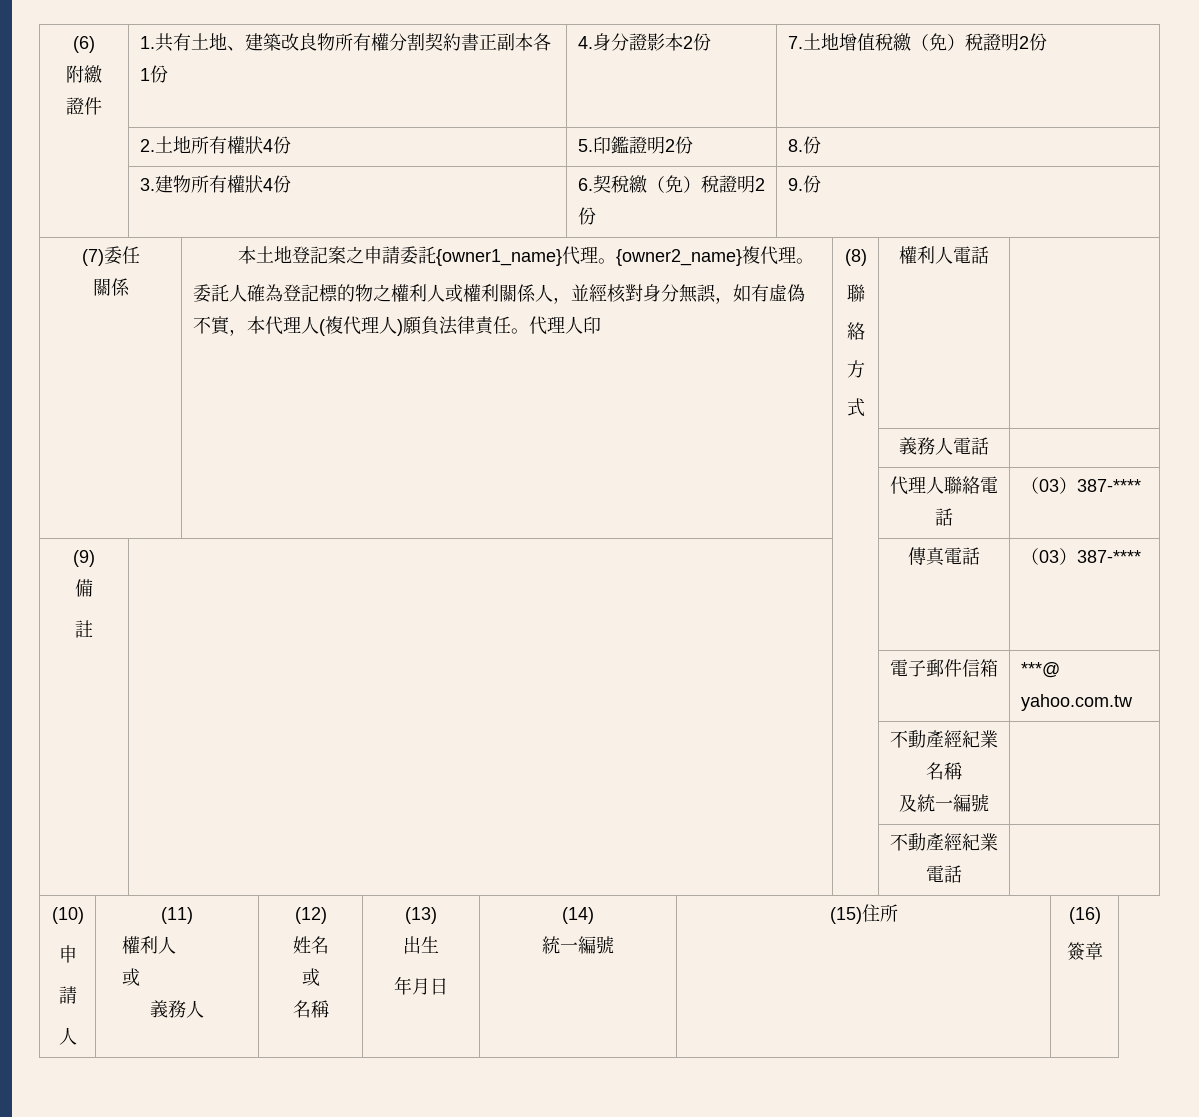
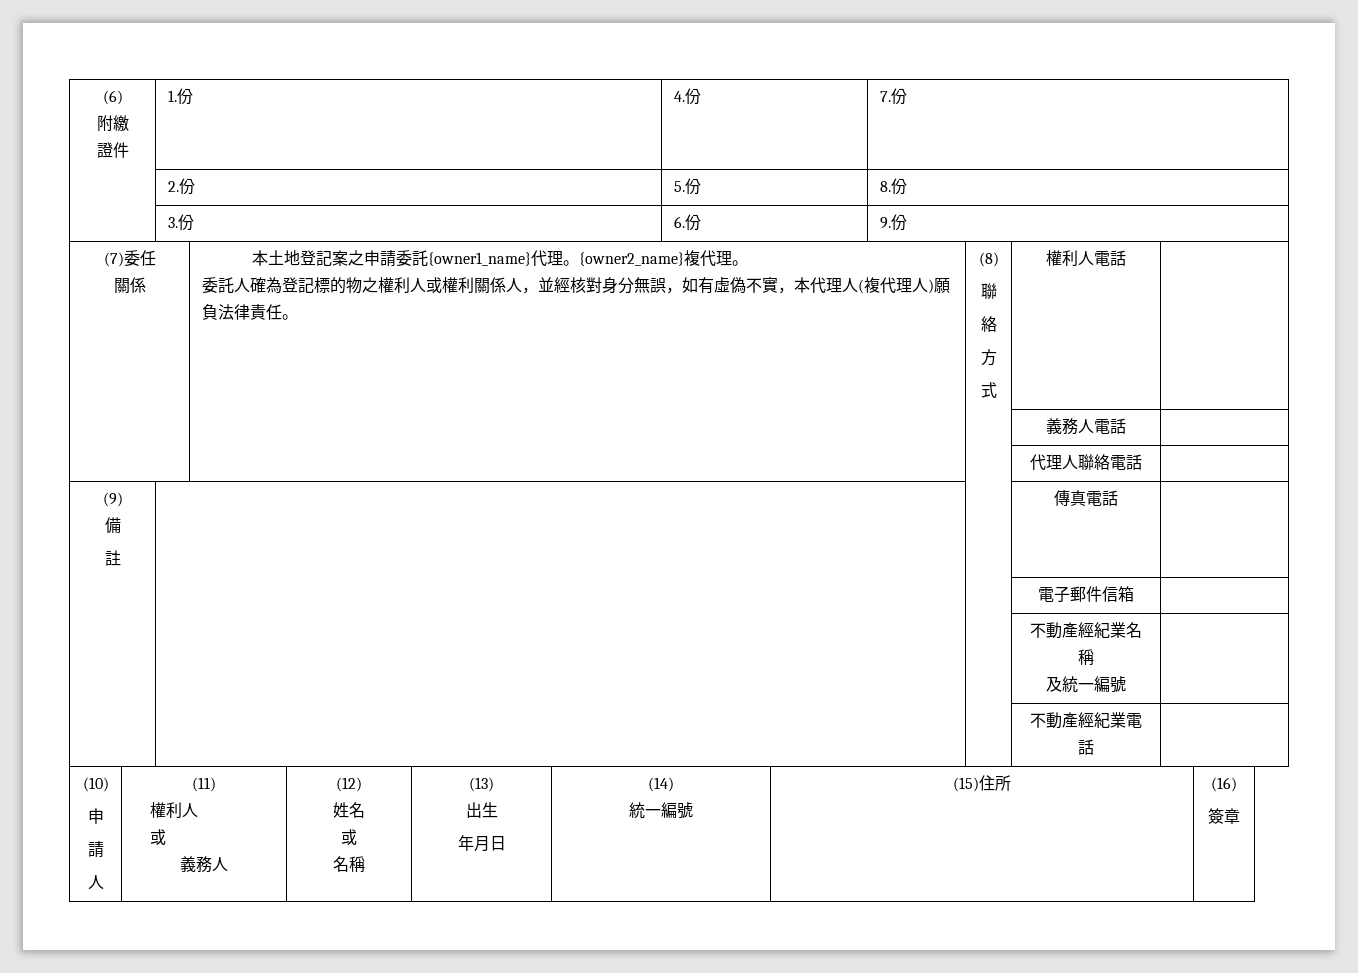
[154,33,551,52] [139,65,168,83] [577,33,711,51] [787,33,1047,51] [139,136,273,154] 共有土地、建築改良物所有權分割契約書正副本各1份 | 4.身分證影本2份 | 7.土地增值稅繳（免）稅證明2份 // | 2.土地所有權狀4 -> [176,88,193,105] [673,88,701,105] [879,88,907,105] [167,181,179,192] 份 | 4.份 | 7.份 // | 2.
[592,136,675,154] 印鑑證明2 -> (685, 186) none
[154,175,291,193] [577,175,765,193] 建物所有權狀4份 | 6.契稅繳（免）稅證明2 -> [177,214,194,231] [673,216,685,228] 份 | 6.
[528,316,601,335] 代理人印 -> (298, 317) none
[1020,477,1141,494] （03）387-**** -> (1142, 462) none
[1020,548,1141,565] （03）387-**** -> (1118, 498) none
[1020,662,1060,678] [1020,694,1133,711] ***@ yahoo.com.tw -> (1134, 594) none

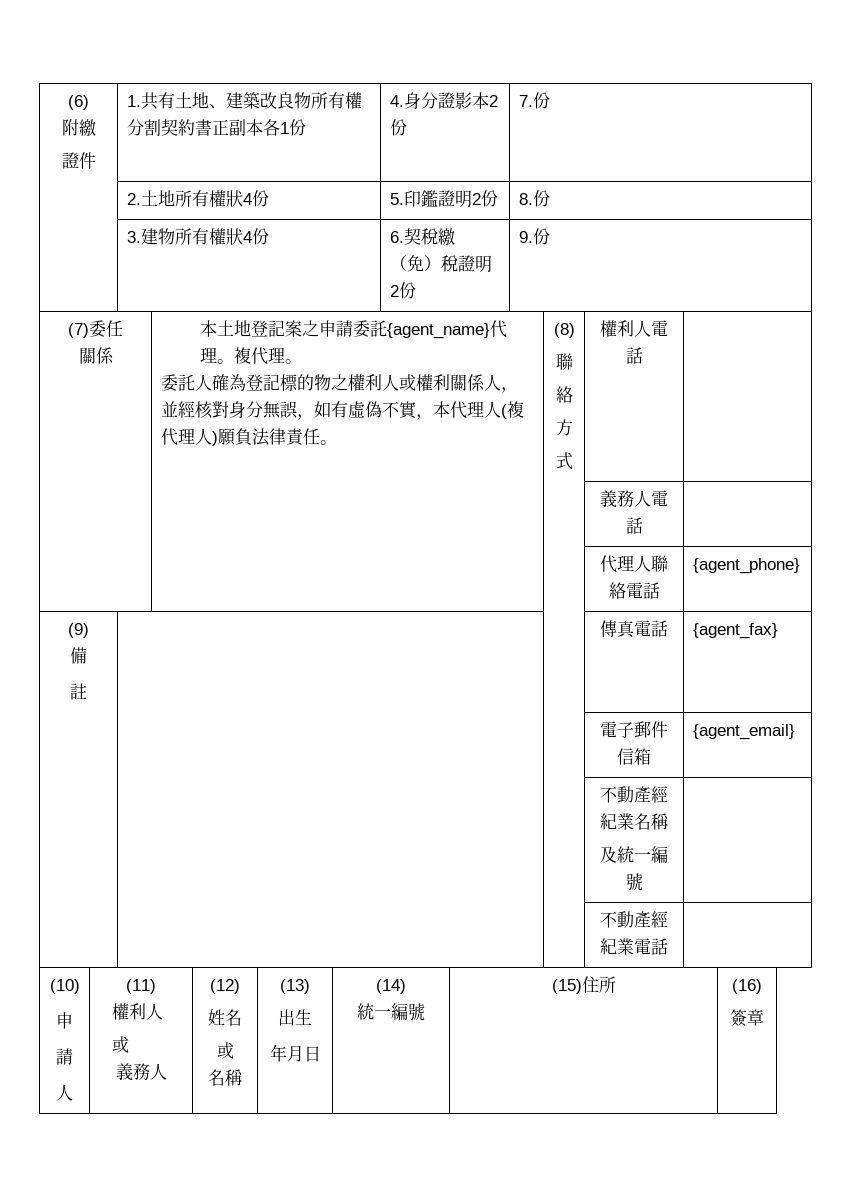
[176,88,193,105] [673,91,685,102] 份 | 4. -> [140,92,362,110] [126,119,306,136] [389,92,498,109] 共有土地、建築改良物所有權分割契約書正副本各1份 | 4.身分證影本2
(179, 186) none -> [140,190,252,207] 土地所有權狀4
(685, 186) none -> [403,190,481,208] 印鑑證明2
[177,214,194,231] [673,216,685,228] 份 | 6. -> [140,228,269,245] [389,228,455,246] [389,255,492,273] [389,285,399,297] 建物所有權狀4份 | 6.契稅繳（免）稅證明2
[427,250,684,267] {owner1_name}代理。{owner2_name} -> [386,320,507,339] [199,347,234,364] {agent_name}代理。
(1142, 462) none -> [692,558,800,574] {agent_phone}
(1118, 498) none -> [692,623,778,639] {agent_fax}
(1134, 594) none -> [692,724,795,740] {agent_email}

